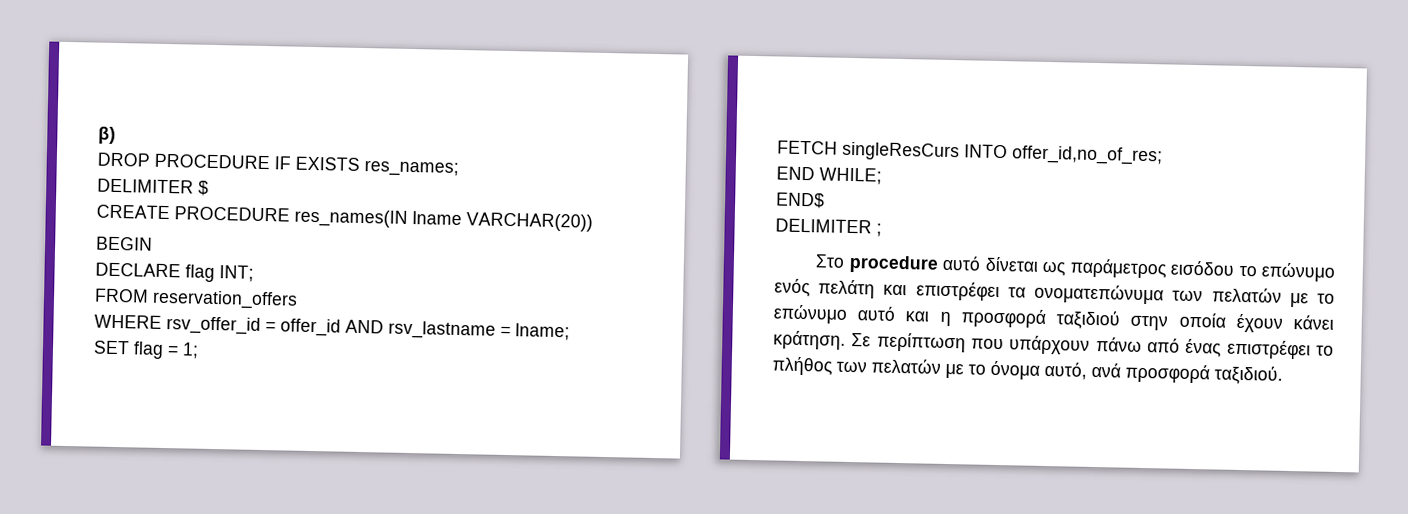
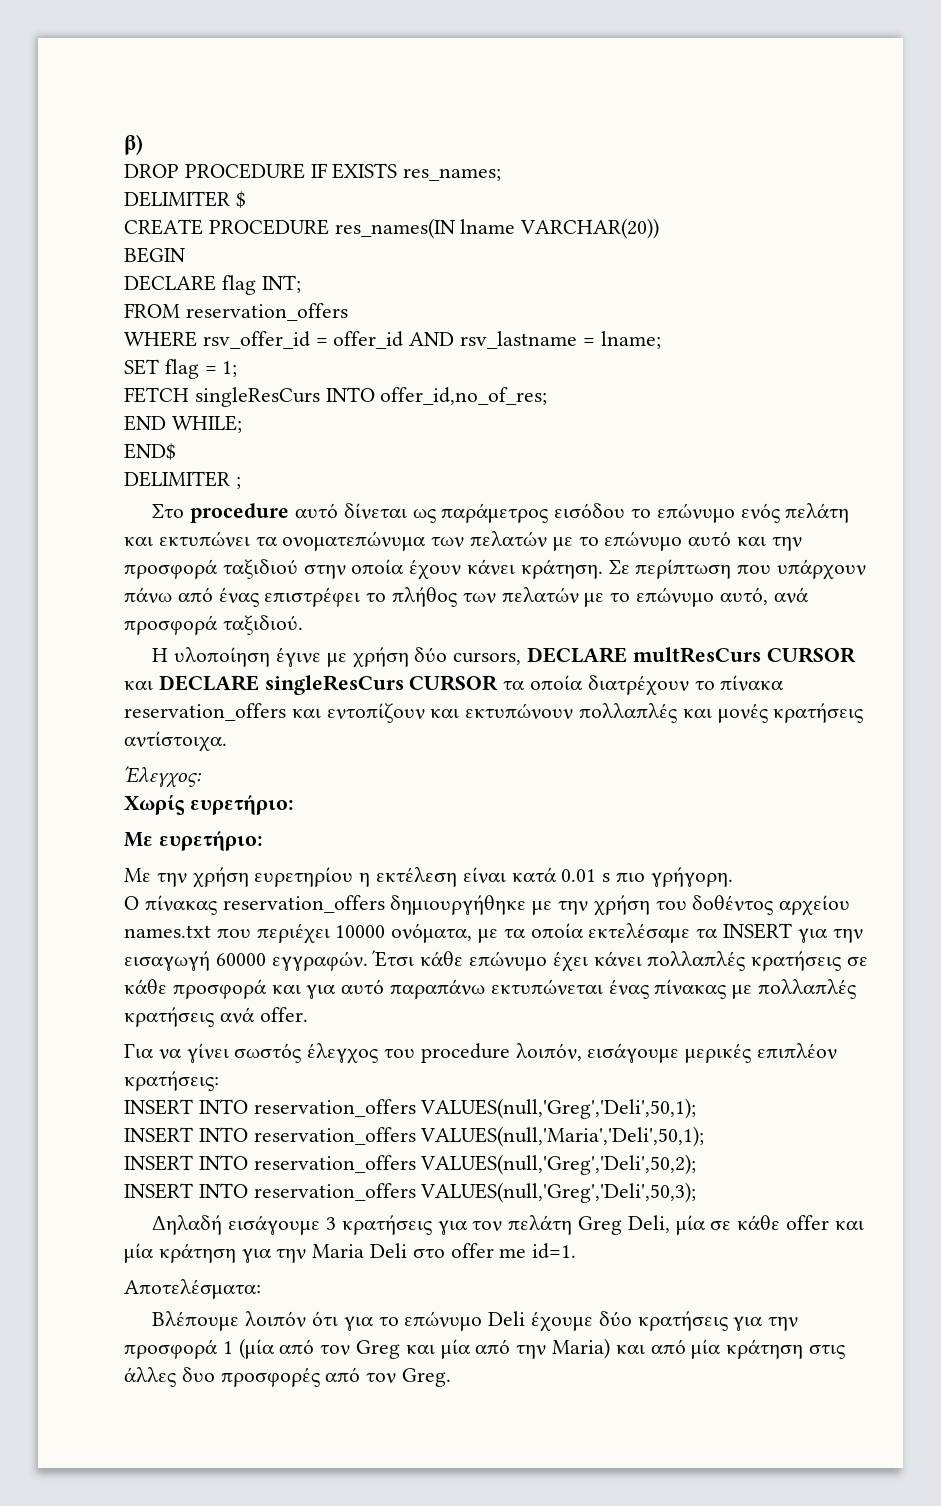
[915,281,1000,302] επιστρέφει -> [158,531,250,548] εκτυπώνει
[939,311,951,327] η -> [771,536,802,551] την
[990,360,1040,380] όνομα -> [636,587,715,607] επώνυμο
(1283, 375) none -> [152,647,856,668] [124,675,785,696] [124,703,864,723] [124,731,227,752] [124,766,202,788] [124,794,294,815] [124,831,263,851] [124,867,733,888] [124,895,851,916] [124,923,863,944] [124,950,869,972] [124,979,857,999] [124,1007,308,1027] [124,1043,838,1064] [124,1071,219,1091] [124,1098,697,1119] [124,1126,705,1147] [124,1154,697,1175] [124,1182,697,1203] [152,1215,864,1235] [124,1243,577,1263] [124,1279,261,1299] [152,1311,799,1332] [124,1338,846,1359] [124,1367,452,1387] // Η υλοποίηση έγινε με χρήση δύο cursors, DECLARE multResCurs CURSOR και DECLARE singleResCurs CURSOR τα οποία διατρέχουν το πίνακα reservation_offers και εντοπίζουν και εκτυπώνουν πολλαπλές και μονές κρατήσεις αντίστοιχα. // Έλεγχος: // Χωρίς ευρετήριο: // Με ευρετήριο: // Με την χρήση ευρετηρίου η εκτέλεση είναι κατά 0.01 s πιο γρήγορη. // Ο πίνακας reservation_offers δημιουργήθηκε με την χρήση του δοθέντος αρχείου names.txt που περιέχει 10000 ονόματα, με τα οποία εκτελέσαμε τα INSERT για την εισαγωγή 60000 εγγραφών. Έτσι κάθε επώνυμο έχει κάνει πολλαπλές κρατήσεις σε κάθε προσφορά και για αυτό παραπάνω εκτυπώνεται ένας πίνακας με πολλαπλές κρατήσεις ανά offer. // Για να γίνει σωστός έλεγχος του procedure λοιπόν, εισάγουμε μερικές επιπλέον κρατήσεις: // INSERT INTO reservation_offers VALUES(null,'Greg','Deli',50,1); // INSERT INTO reservation_offers VALUES(null,'Maria','Deli',50,1); // INSERT INTO reservation_offers VALUES(null,'Greg','Deli',50,2); // INSERT INTO reservation_offers VALUES(null,'Greg','Deli',50,3); // Δηλαδή εισάγουμε 3 κρατήσεις για τον πελάτη Greg Deli, μία σε κάθε offer και μία κράτηση για την Maria Deli στο offer me id=1. // Αποτελέσματα: // Βλέπουμε λοιπόν ότι για το επώνυμο Deli έχουμε δύο κρατήσεις για την προσφορά 1 (μία από τον Greg και μία από την Maria) και από μία κράτηση στις άλλες δυο προσφορές από τον Greg.

